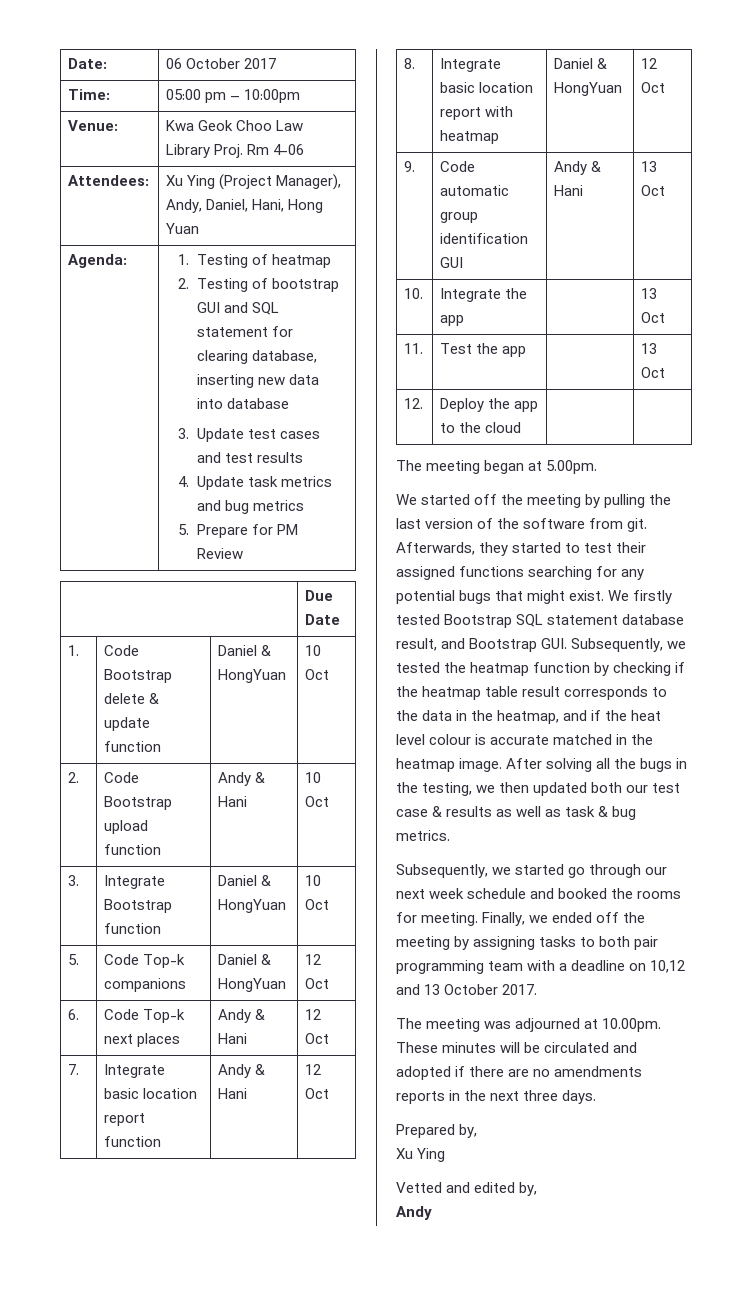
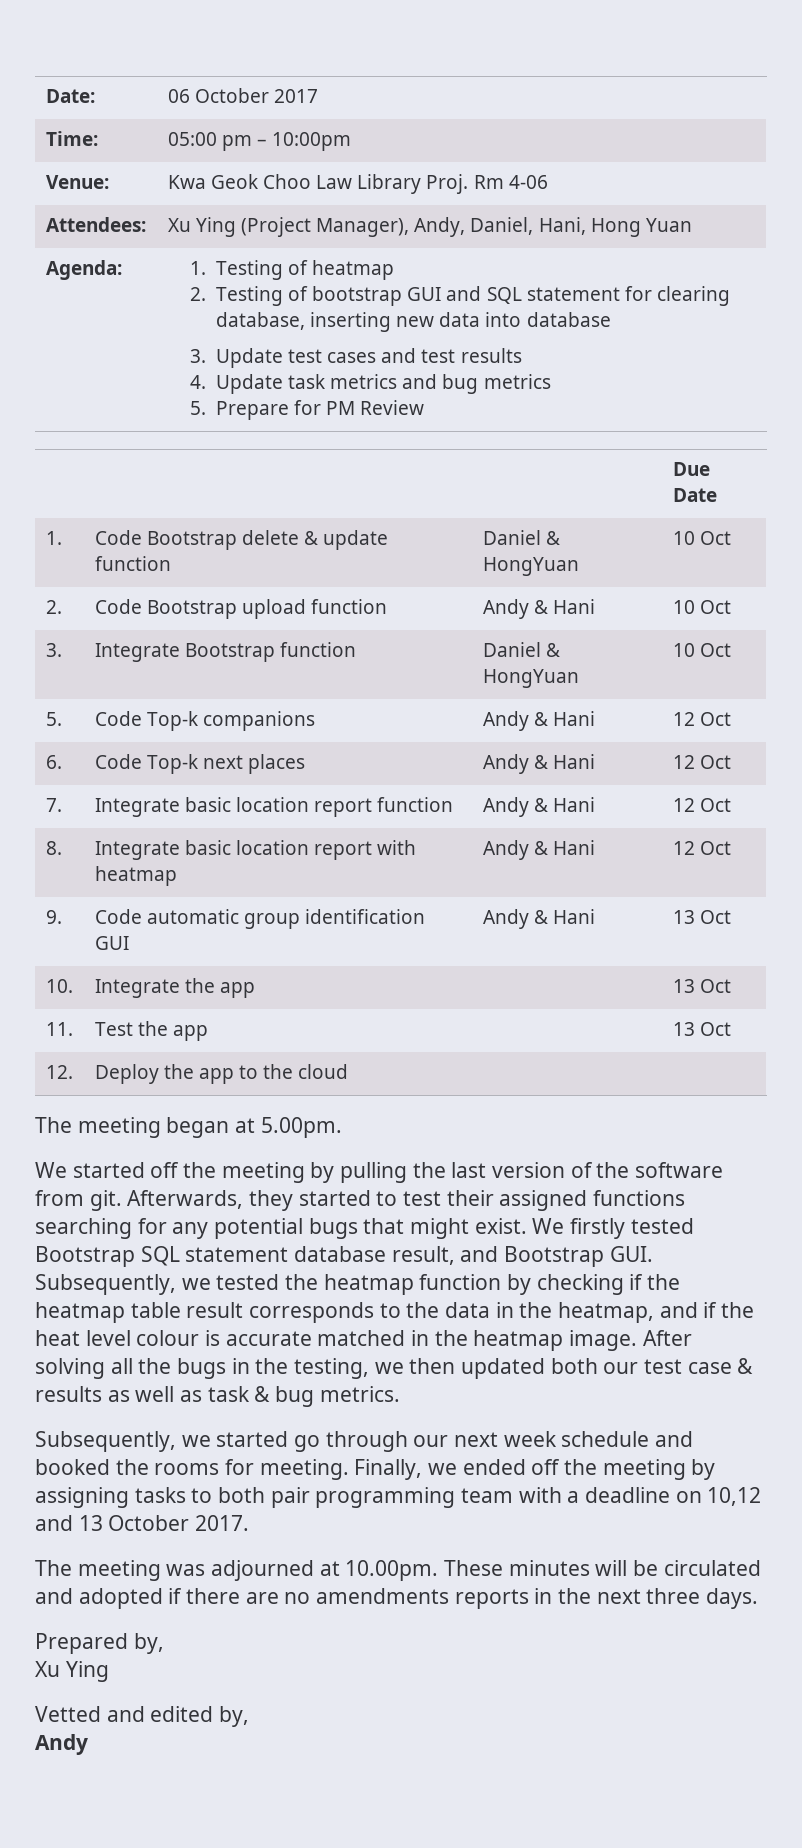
[218,954,272,965] [218,978,287,992] Daniel & HongYuan -> [482,711,595,731] Andy & Hani
[554,58,608,69] [554,82,623,96] Daniel & HongYuan -> [482,840,595,860] Andy & Hani

